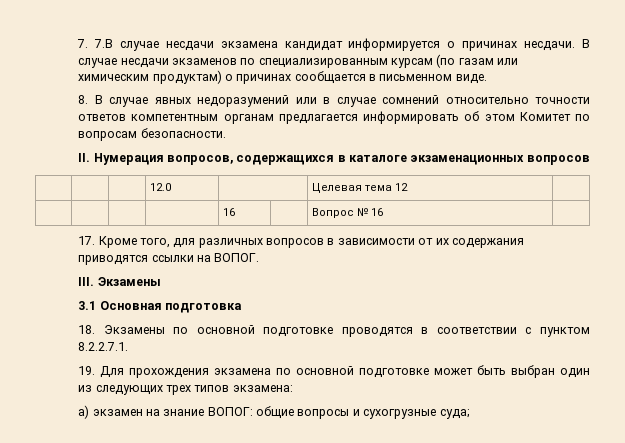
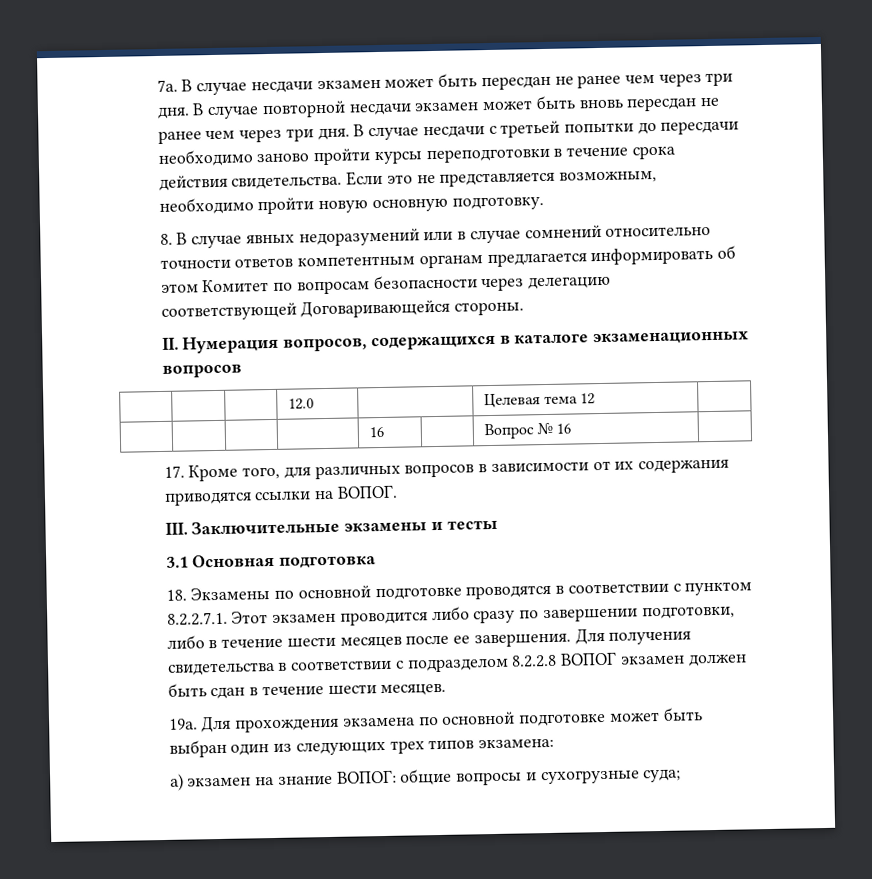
[77,38,591,51] [78,54,519,68] [78,70,487,84] 7. 7.В случае несдачи экзамена кандидат информируется о причинах несдачи. В случае несдачи экзаменов по специализированным курсам (по газам или химическим продуктам) о причинах сообщается в письменном виде. -> [156,72,734,96] [156,95,719,120] [157,120,740,145] [157,145,675,168] [158,170,658,191] [158,196,544,215] 7а. В случае несдачи экзамен может быть пересдан не ранее чем через три дня. В случае повторной несдачи экзамен может быть вновь пересдан не ранее чем через три дня. В случае несдачи с третьей попытки до пересдачи необходимо заново пройти курсы переподготовки в течение срока действия свидетельства. Если это не представляется возможным, необходимо пройти новую основную подготовку.
[140,128,226,138] безопасности. -> [373,274,612,292] [160,298,525,321] безопасности через делегацию соответствующей Договаривающейся стороны.
[97,277,161,286] Экзамены -> [191,519,498,535] Заключительные экзамены и тесты
[78,366,96,375] // 19. -> [231,605,735,626] [166,627,692,649] [167,651,747,676] [167,683,447,700] [168,718,198,730] Этот экзамен проводится либо сразу по завершении подготовки, либо в течение шести месяцев после ее завершения. Для получения свидетельства в соответствии с подразделом 8.2.2.8 ВОПОГ экзамен должен быть сдан в течение шести месяцев. // 19а.

